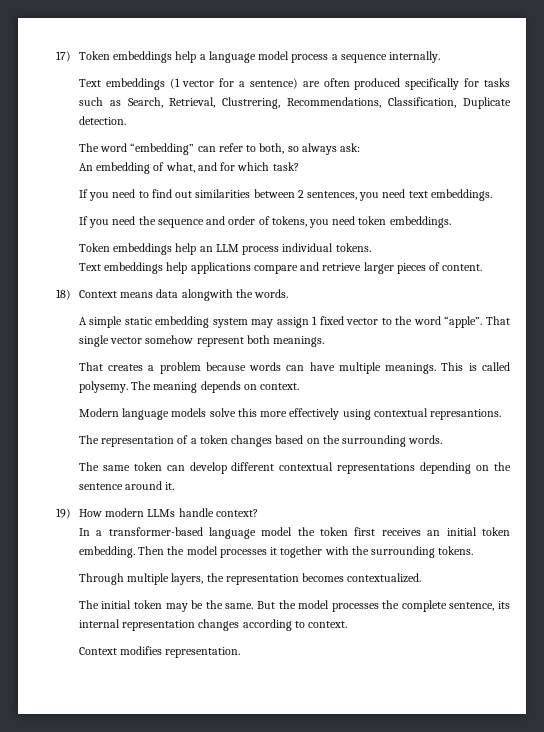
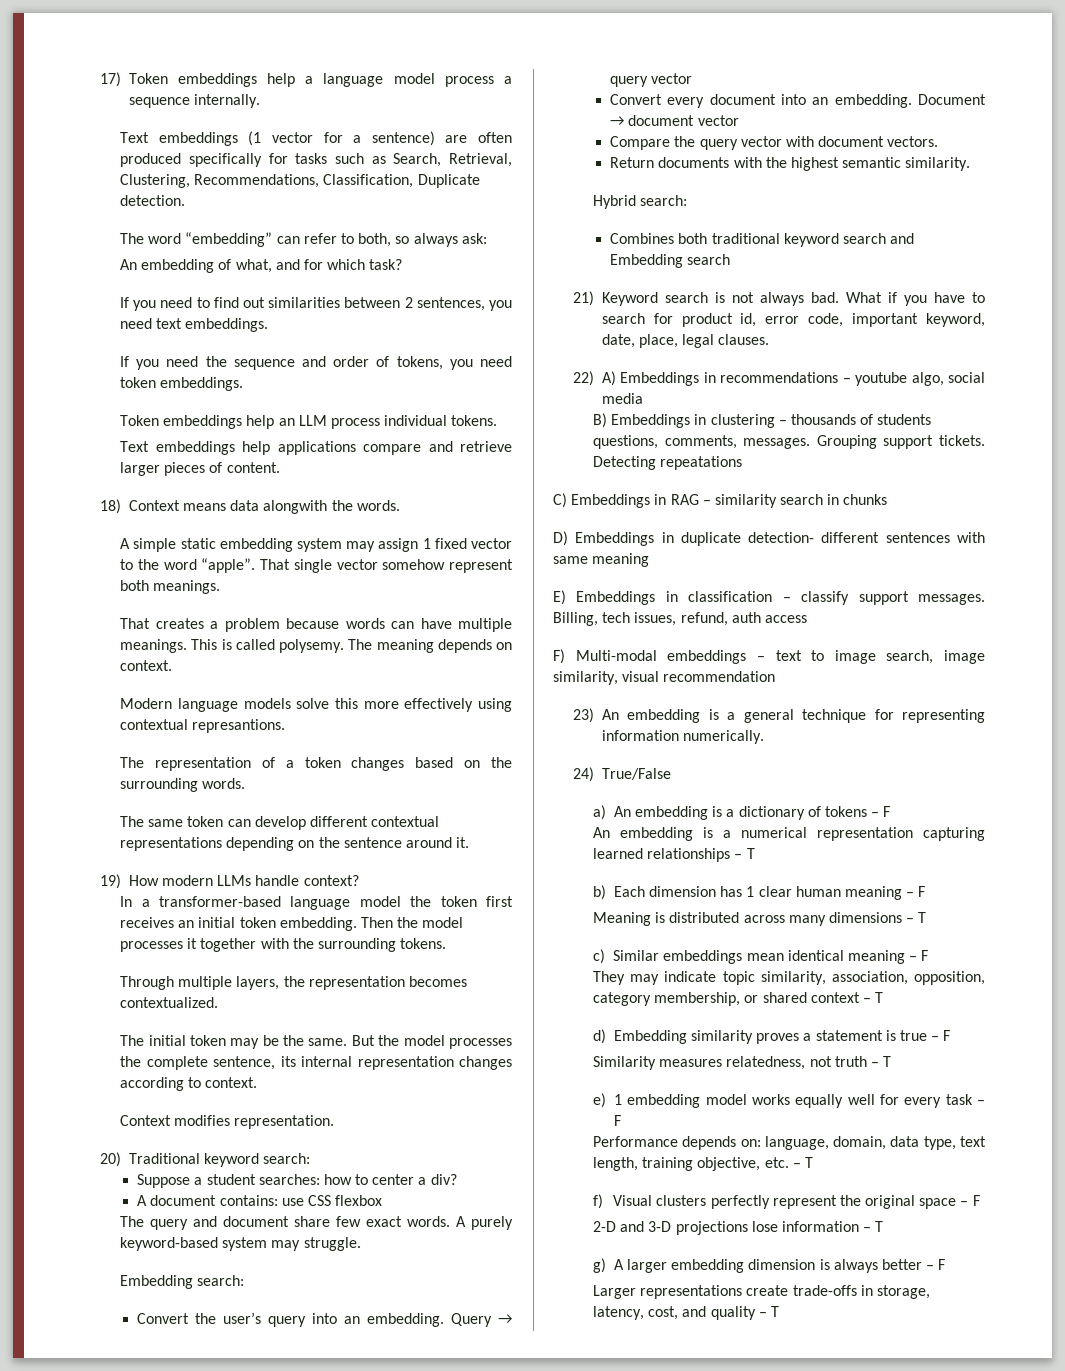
[222,97,281,109] Clustrering, -> [120,174,191,188] Clustering,
(241, 652) none -> [100,1152,311,1167] [137,1174,457,1188] [137,1195,383,1206] [120,1216,513,1230] [120,1237,361,1251] [120,1275,245,1289] [137,1312,512,1327] [610,73,693,87] [610,94,986,108] [610,115,739,126] [610,136,939,150] [610,157,971,171] [593,195,688,209] [610,233,915,247] [610,254,731,268] [573,291,985,306] [601,313,985,327] [601,334,770,348] [573,371,985,386] [601,393,643,404] [593,413,932,428] [593,435,985,449] [593,456,743,470] [553,493,888,508] [553,531,985,546] [553,553,650,567] [553,590,985,605] [553,612,807,626] [553,649,985,664] [553,671,776,685] [573,708,985,723] [601,730,764,744] [573,767,671,782] [593,805,891,820] [593,827,985,841] [593,848,755,862] [593,885,926,900] [593,912,927,926] [593,949,929,964] [593,971,985,985] [593,992,884,1006] [593,1029,951,1044] [593,1056,892,1070] [593,1093,986,1108] [613,1115,621,1126] [593,1136,986,1150] [593,1157,814,1171] [593,1194,980,1209] [593,1221,884,1235] [593,1258,946,1273] [593,1285,931,1299] [593,1306,780,1320] // 20) Traditional keyword search: // Suppose a student searches: how to center a div? // A document contains: use CSS flexbox // The query and document share few exact words. A purely keyword-based system may struggle. // Embedding search: // Convert the user’s query into an embedding. Query → query vector // Convert every document into an embedding. Document → document vector // Compare the query vector with document vectors. // Return documents with the highest semantic similarity. // Hybrid search: // Combines both traditional keyword search and Embedding search // 21) Keyword search is not always bad. What if you have to search for product id, error code, important keyword, date, place, legal clauses. // 22) A) Embeddings in recommendations – youtube algo, social media // B) Embeddings in clustering – thousands of students questions, comments, messages. Grouping support tickets. Detecting repeatations // C) Embeddings in RAG – similarity search in chunks // D) Embeddings in duplicate detection- different sentences with same meaning // E) Embeddings in classification – classify support messages. Billing, tech issues, refund, auth access // F) Multi-modal embeddings – text to image search, image similarity, visual recommendation // 23) An embedding is a general technique for representing information numerically. // 24) True/False // a) An embedding is a dictionary of tokens – F // An embedding is a numerical representation capturing learned relationships – T // b) Each dimension has 1 clear human meaning – F // Meaning is distributed across many dimensions – T // c) Similar embeddings mean identical meaning – F // They may indicate topic similarity, association, opposition, category membership, or shared context – T // d) Embedding similarity proves a statement is true – F // Similarity measures relatedness, not truth – T // e) 1 embedding model works equally well for every task – F // Performance depends on: language, domain, data type, text length, training objective, etc. – T // f) Visual clusters perfectly represent the original space – F // 2-D and 3-D projections lose information – T // g) A larger embedding dimension is always better – F // Larger representations create trade-offs in storage, latency, cost, and quality – T

